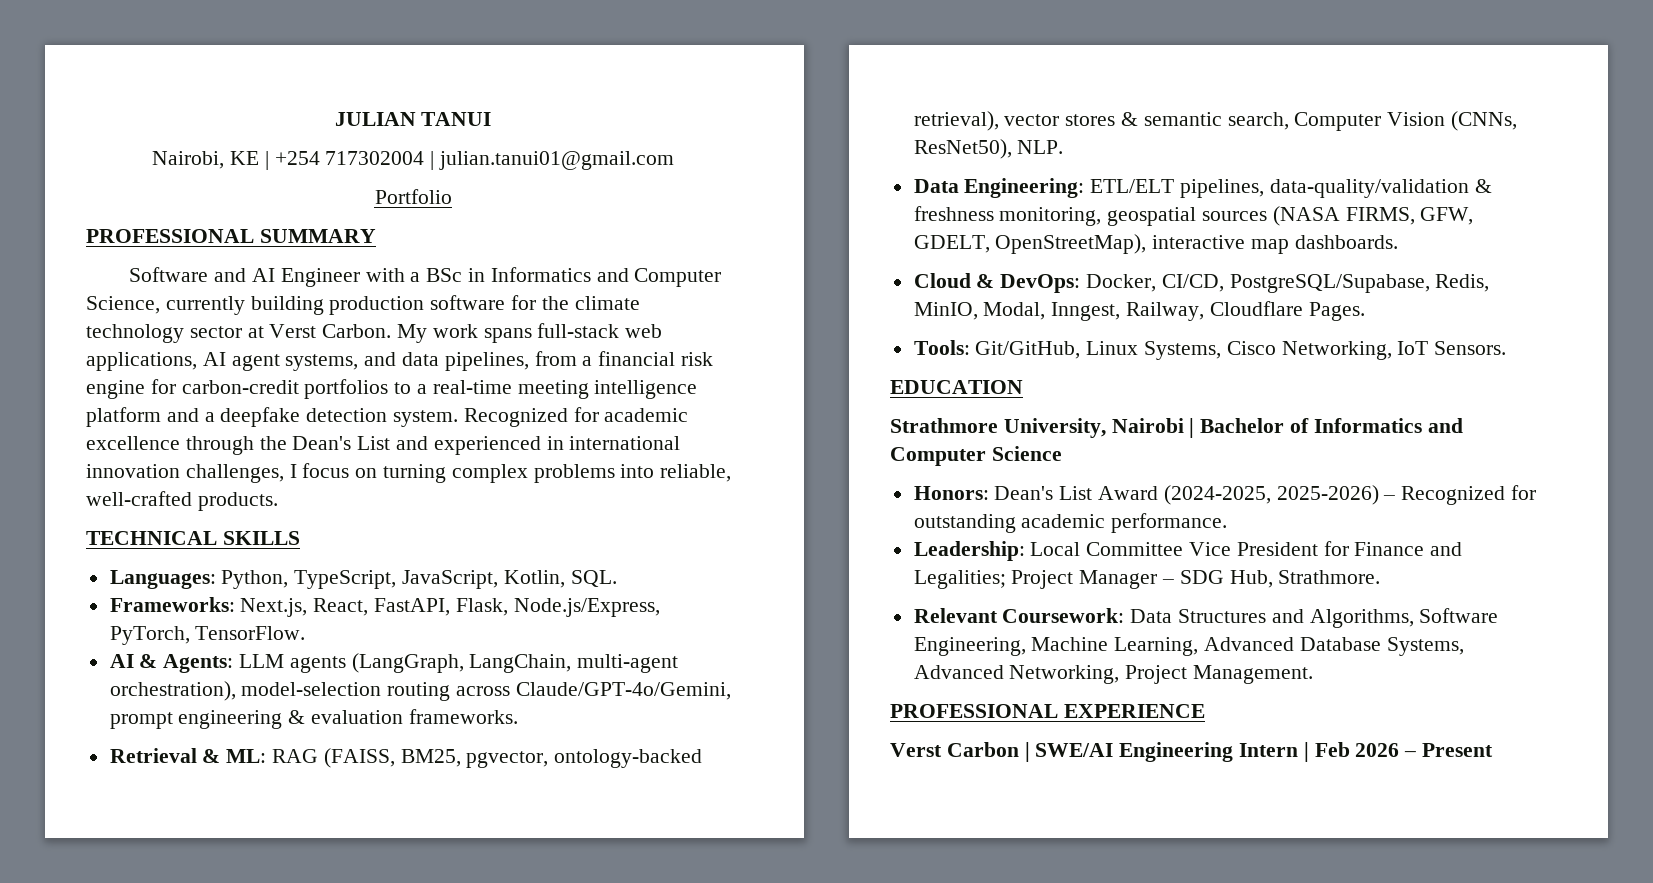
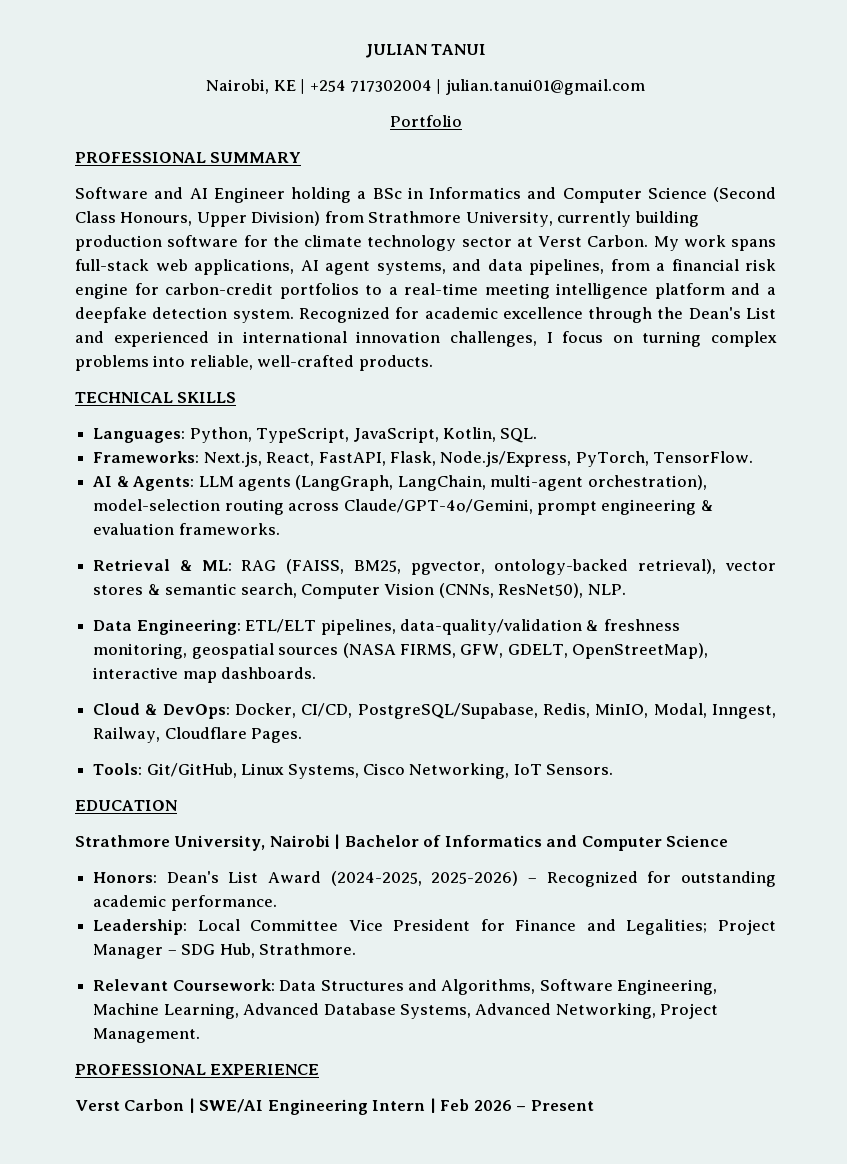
[365,268,405,282] with -> [291,187,351,203] holding
[86,296,160,314] Science, -> [647,187,776,202] [75,211,553,227] Science (Second Class Honours, Upper Division) from Strathmore University,

